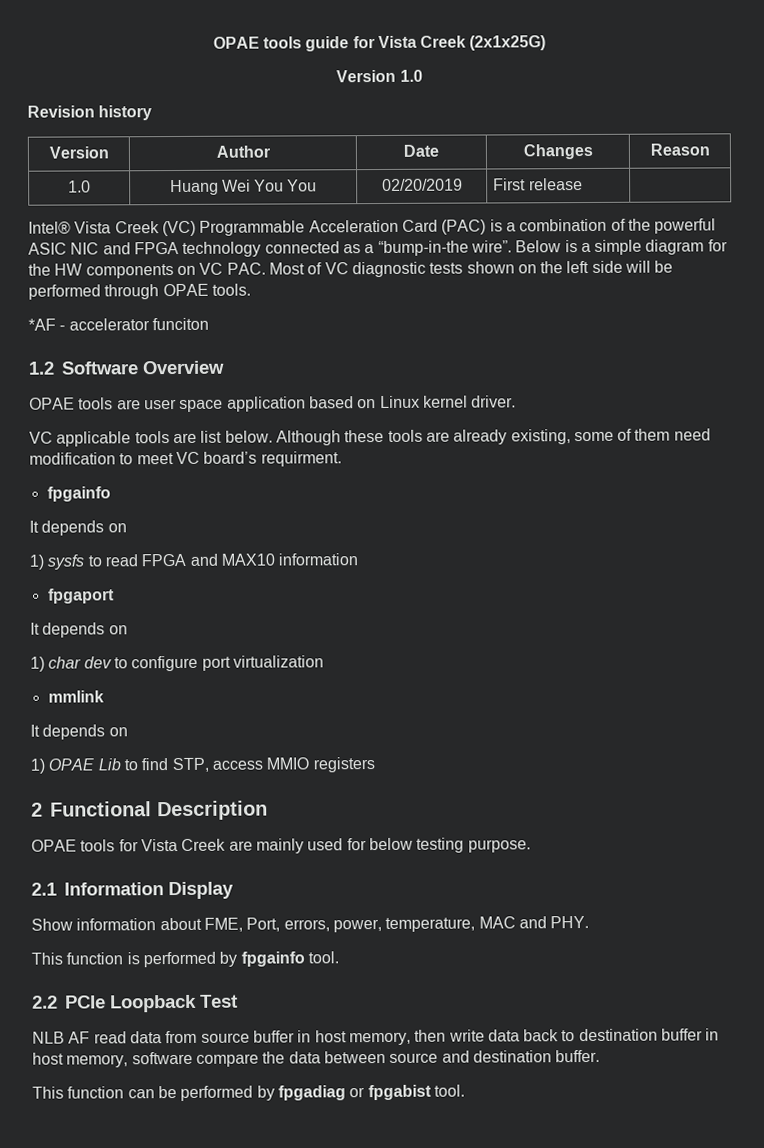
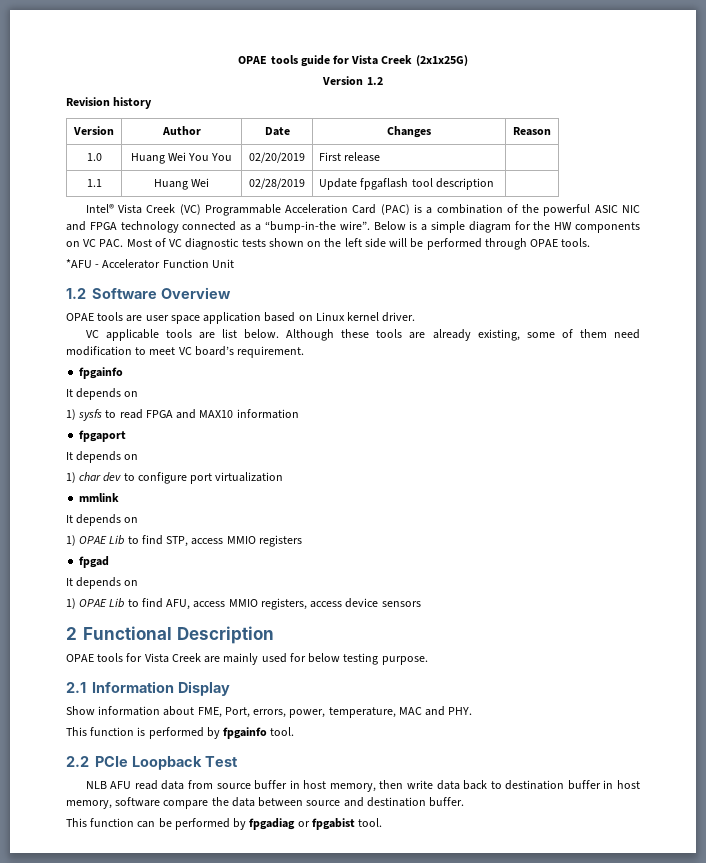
[399,69,423,82] 1.0 -> [366,77,383,85] 1.2
(583, 184) none -> [86,179,102,187] [153,178,210,190] [249,178,305,189] [319,178,494,190] // 1.1 | Huang Wei | 02/28/2019 | Update fpgaflash tool description |
[28,317,209,331] *AF - accelerator funciton -> [66,259,234,269] *AFU - Accelerator Function Unit
[260,451,342,467] requirment. -> [237,346,305,358] requirement.
(375, 765) none -> [79,556,110,568] [66,577,139,589] [66,598,421,610] // fpgad // It depends on // 1) OPAE Lib to find AFU, access MMIO registers, access device sensors
[68,1031,91,1044] AF -> [110,781,132,789] AFU

